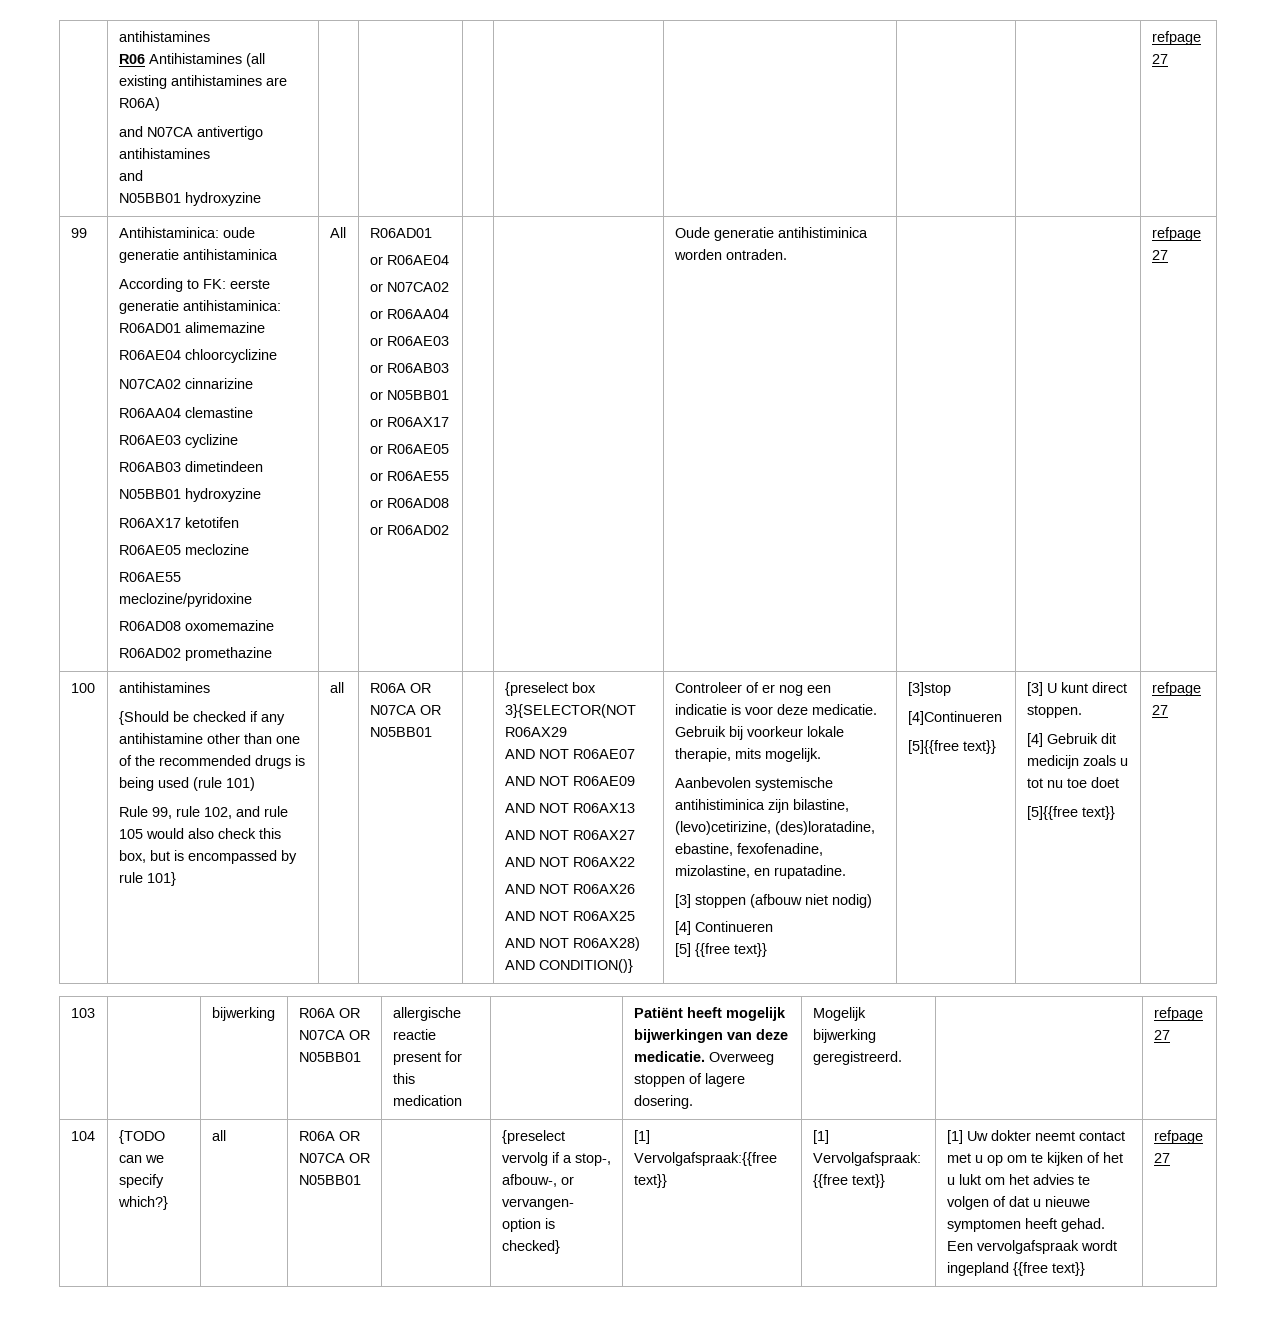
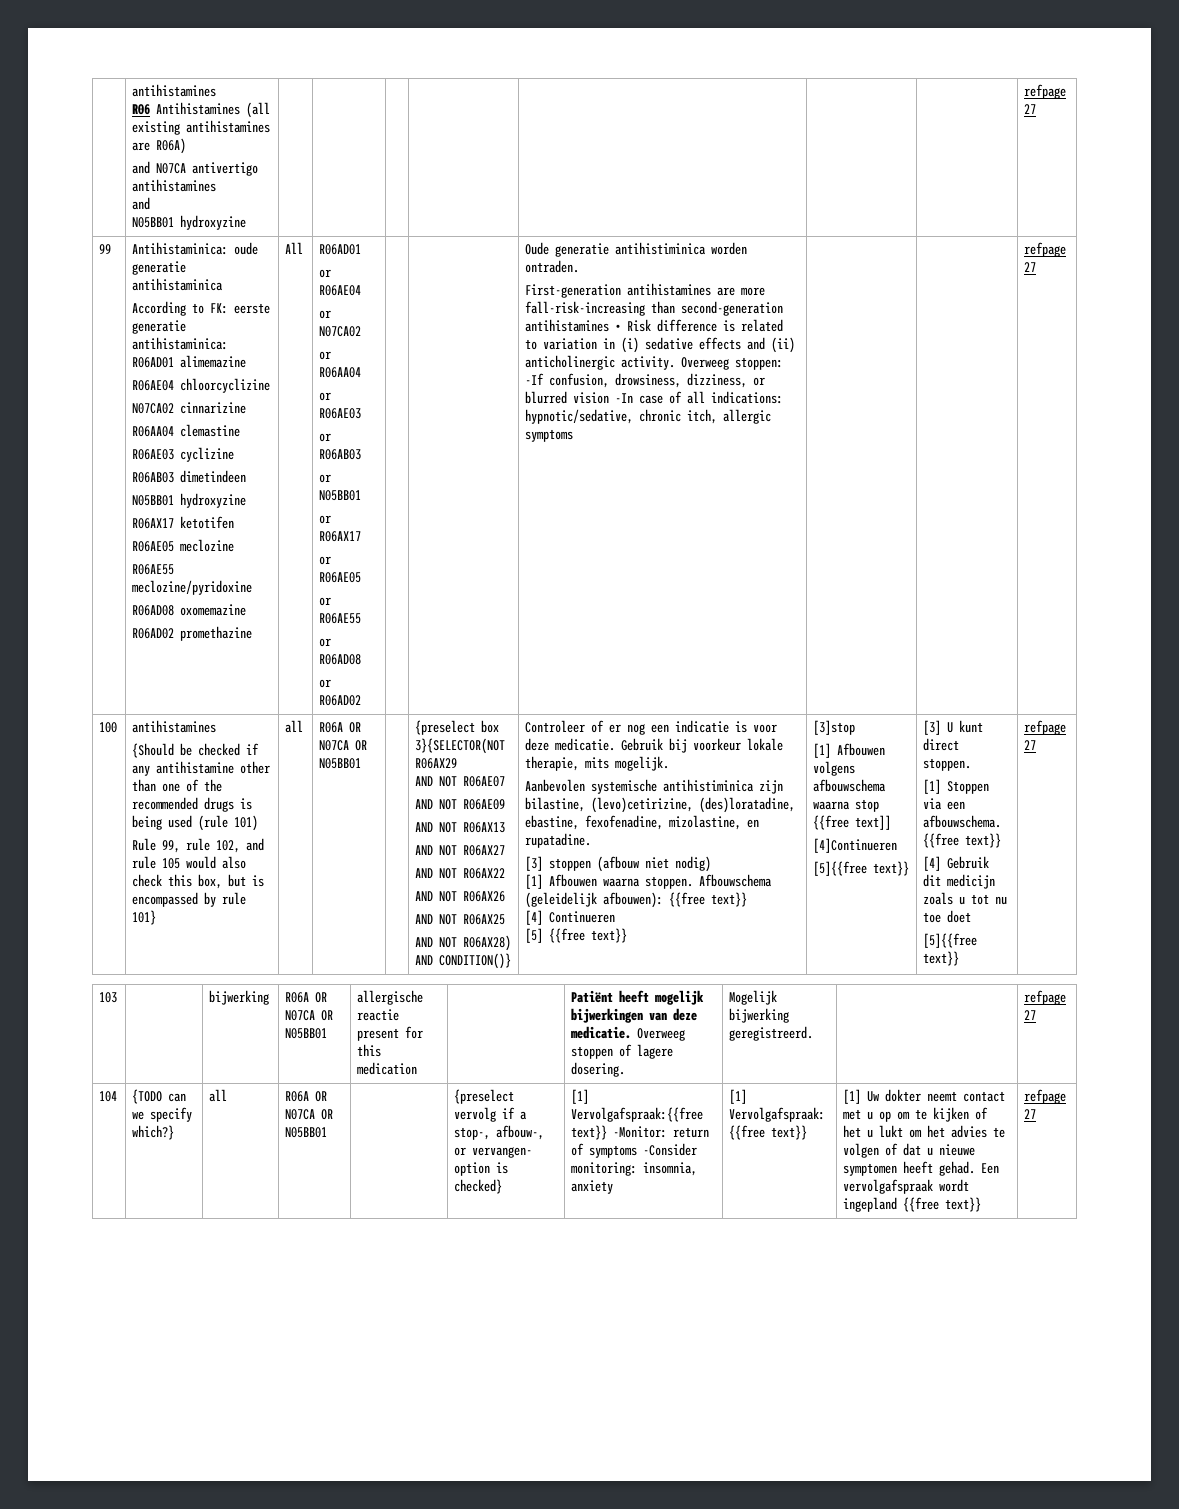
(787, 254) none -> [525,283,766,298] [525,301,784,316] [525,319,784,332] [525,337,796,353] [525,355,784,370] [525,373,766,388] [525,391,784,404] [525,409,772,424] [525,429,574,442] // First-generation antihistamines are more fall-risk-increasing than second-generation antihistamines • Risk difference is related to variation in (i) sedative effects and (ii) anticholinergic activity. Overweeg stoppen: -If confusion, drowsiness, dizziness, or blurred vision -In case of all indications: hypnotic/sedative, chronic itch, allergic symptoms
(872, 901) none -> [525,874,773,889] [525,892,748,908] // [1] Afbouwen waarna stoppen. Afbouwschema (geleidelijk afbouwen): {{free text}}
(951, 689) none -> [813,743,886,758] [813,761,856,776] [813,779,887,792] [813,799,880,812] [813,815,892,830] // [1] Afbouwen volgens afbouwschema waarna stop {{free text]]
(1082, 711) none -> [923,779,990,794] [923,798,966,810] [923,815,1002,828] [923,833,1002,848] // [1] Stoppen via een afbouwschema. {{free text}}
(667, 1181) none -> [613,1126,710,1138] [571,1143,698,1158] [571,1162,698,1176] [571,1180,614,1194] -Monitor: return of symptoms -Consider monitoring: insomnia, anxiety

